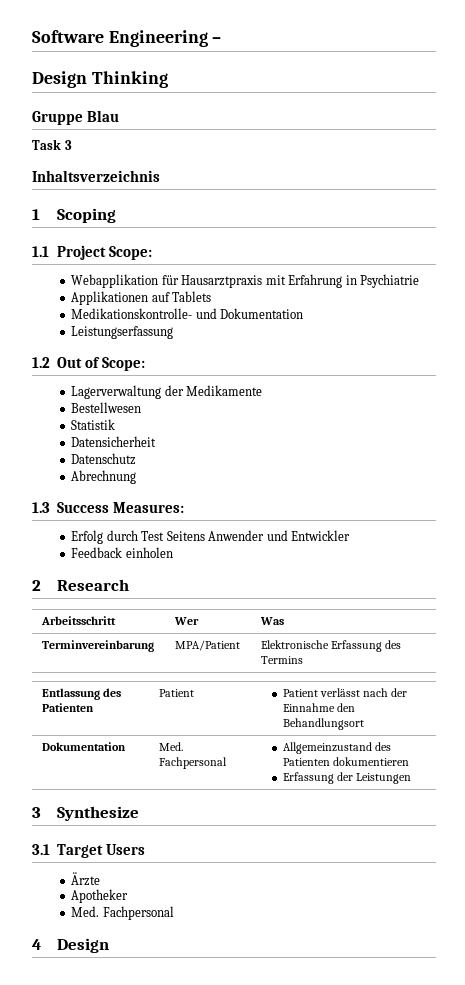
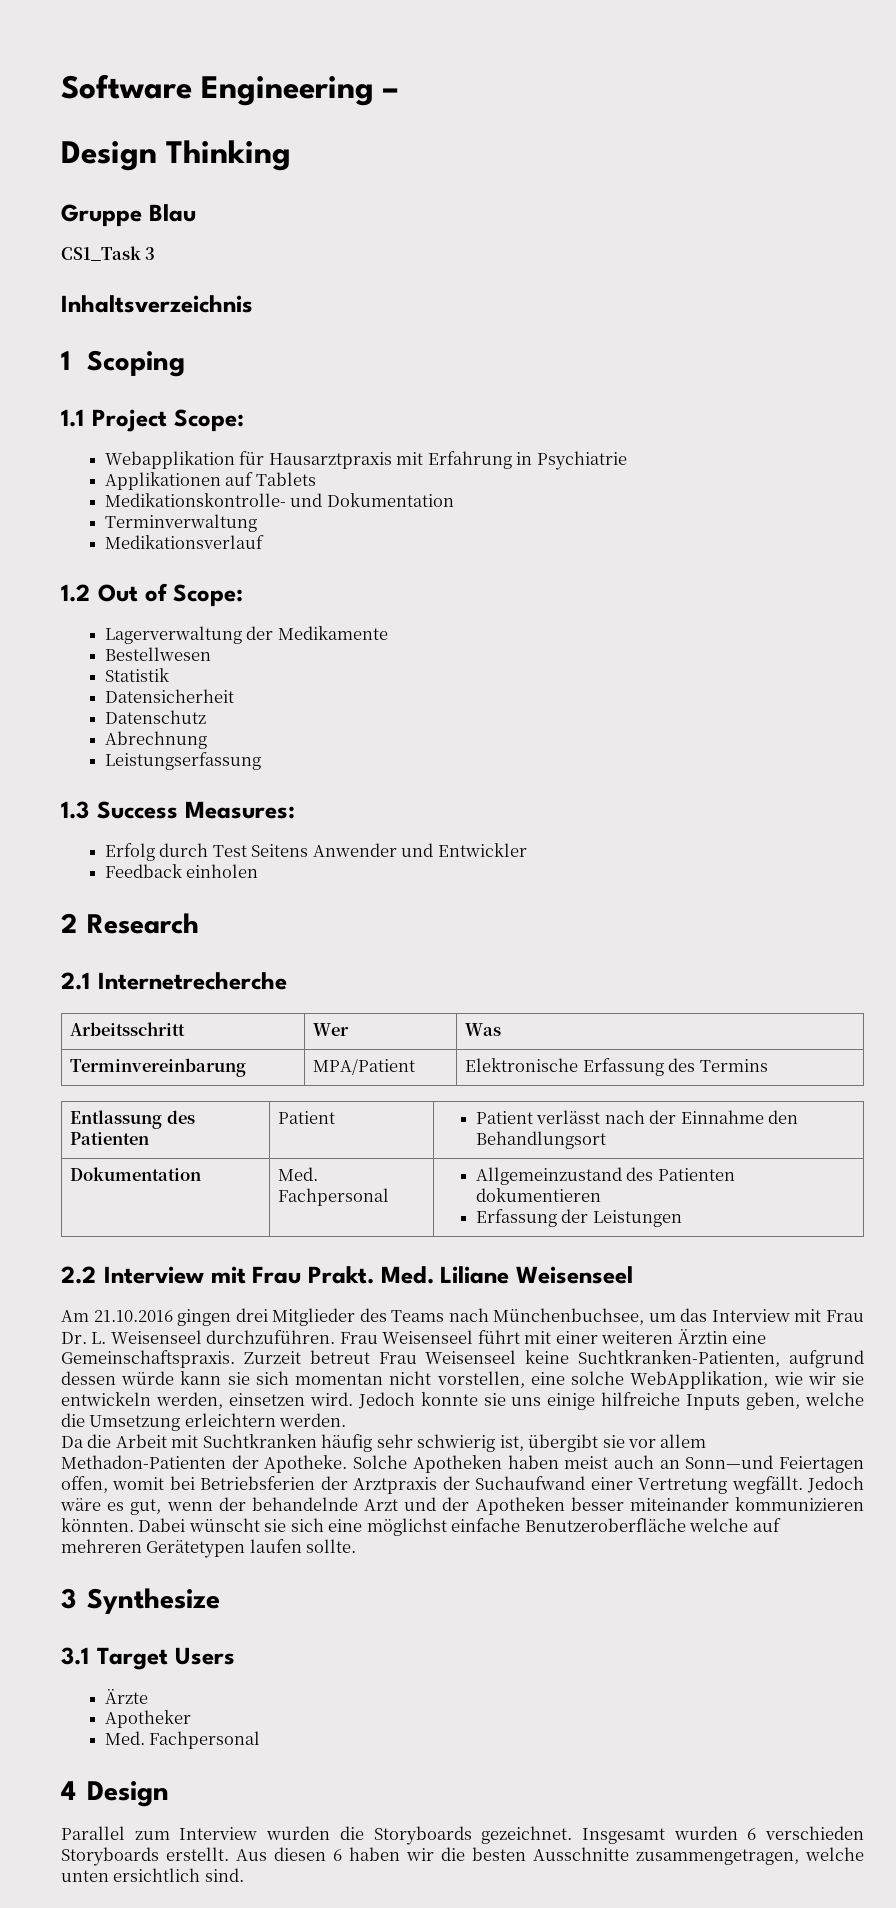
[32,139,61,150] Task -> [61,246,141,261] CS1_Task
[71,326,174,339] Leistungserfassung -> [104,514,257,532] [104,535,264,549] Terminverwaltung // Medikationsverlauf
(137, 477) none -> [104,752,261,770] // Leistungserfassung
(129, 585) none -> [61,972,288,990] // 2.1 Internetrecherche
(411, 778) none -> [61,1266,633,1284] [61,1308,865,1326] [61,1329,767,1344] [61,1350,865,1368] [61,1371,865,1389] [61,1392,864,1410] [61,1413,347,1431] [61,1434,707,1452] [61,1455,865,1473] [61,1476,865,1494] [60,1497,864,1515] [61,1518,781,1536] [61,1539,357,1558] // 2.2 Interview mit Frau Prakt. Med. Liliane Weisenseel // Am 21.10.2016 gingen drei Mitglieder des Teams nach Münchenbuchsee, um das Interview mit Frau Dr. L. Weisenseel durchzuführen. Frau Weisenseel führt mit einer weiteren Ärztin eine Gemeinschaftspraxis. Zurzeit betreut Frau Weisenseel keine Suchtkranken-Patienten, aufgrund dessen würde kann sie sich momentan nicht vorstellen, eine solche WebApplikation, wie wir sie entwickeln werden, einsetzen wird. Jedoch konnte sie uns einige hilfreiche Inputs geben, welche die Umsetzung erleichtern werden. // Da die Arbeit mit Suchtkranken häufig sehr schwierig ist, übergibt sie vor allem Methadon-Patienten der Apotheke. Solche Apotheken haben meist auch an Sonn—und Feiertagen offen, womit bei Betriebsferien der Arztpraxis der Suchaufwand einer Vertretung wegfällt. Jedoch wäre es gut, wenn der behandelnde Arzt und der Apotheken besser miteinander kommunizieren könnten. Dabei wünscht sie sich eine möglichst einfache Benutzeroberfläche welche auf mehreren Gerätetypen laufen sollte.
(109, 945) none -> [61,1826,865,1845] [61,1847,864,1866] [61,1868,244,1882] // Parallel zum Interview wurden die Storyboards gezeichnet. Insgesamt wurden 6 verschieden Storyboards erstellt. Aus diesen 6 haben wir die besten Ausschnitte zusammengetragen, welche unten ersichtlich sind.

